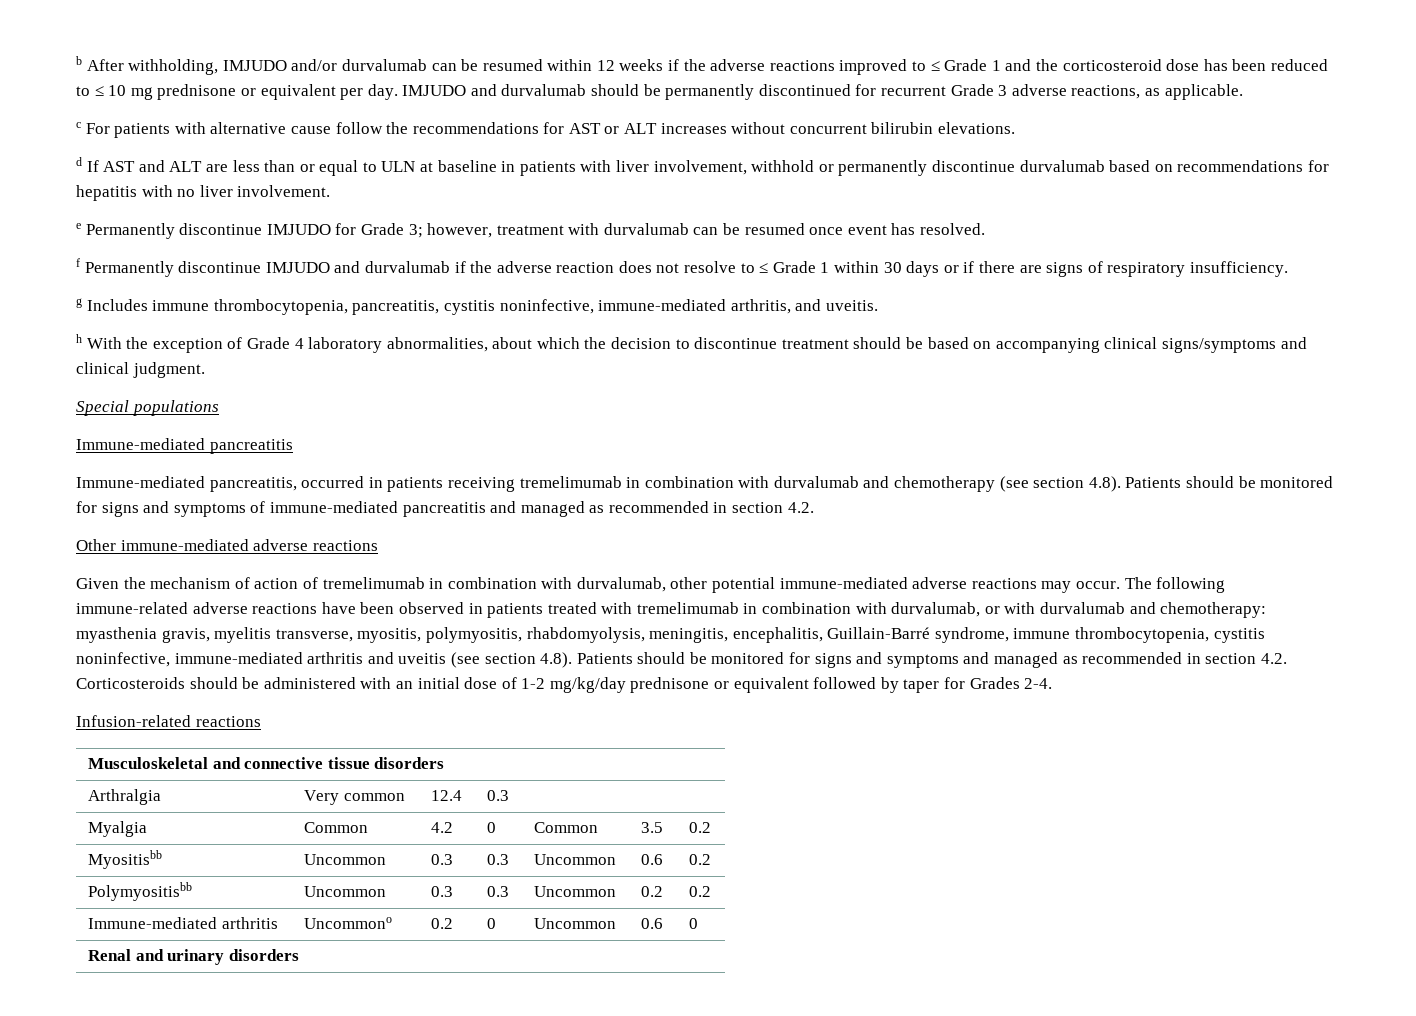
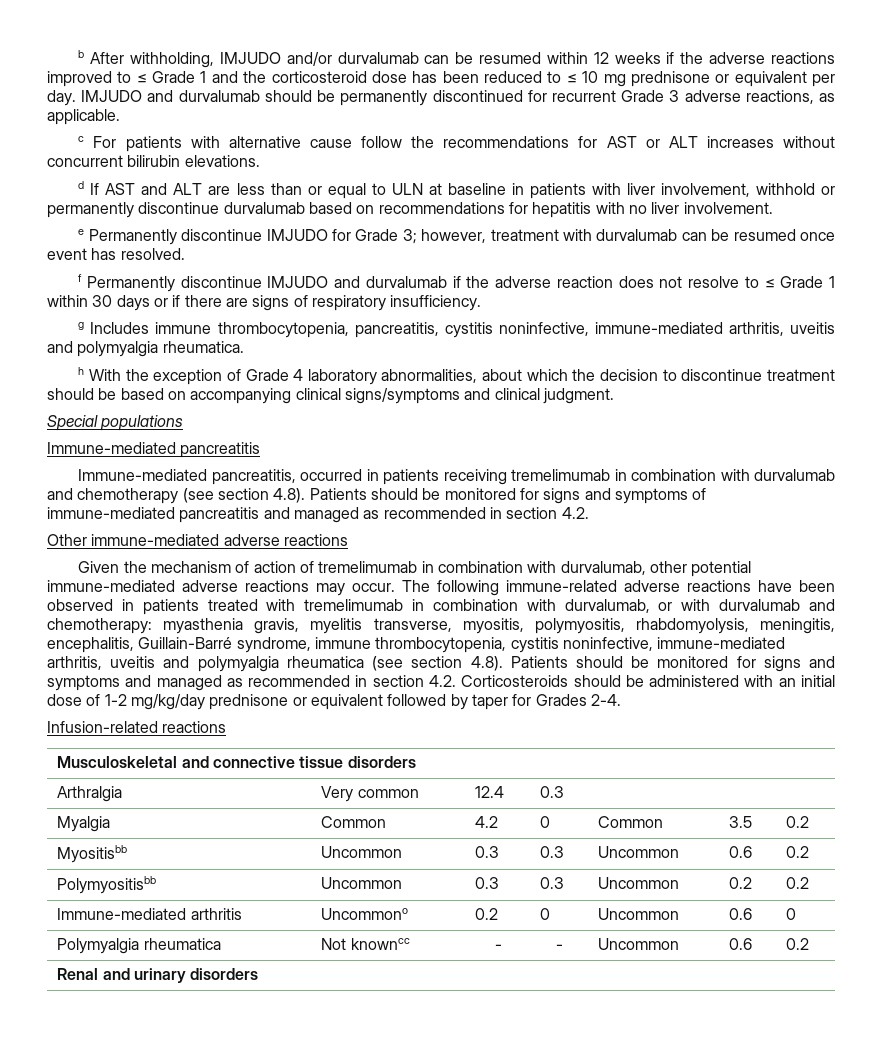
[795,299,878,311] and uveitis. -> [789,322,835,334] [47,341,244,357] uveitis and polymyalgia rheumatica.
[307,652,447,664] arthritis and uveitis -> [47,656,364,672] arthritis, uveitis and polymyalgia rheumatica
(699, 923) none -> [57,938,221,954] [321,938,410,950] [494,944,502,950] [556,944,563,950] [598,938,680,950] [729,938,753,950] [786,938,810,950] // Polymyalgia rheumatica | Not knowncc | - | - | Uncommon | 0.6 | 0.2

